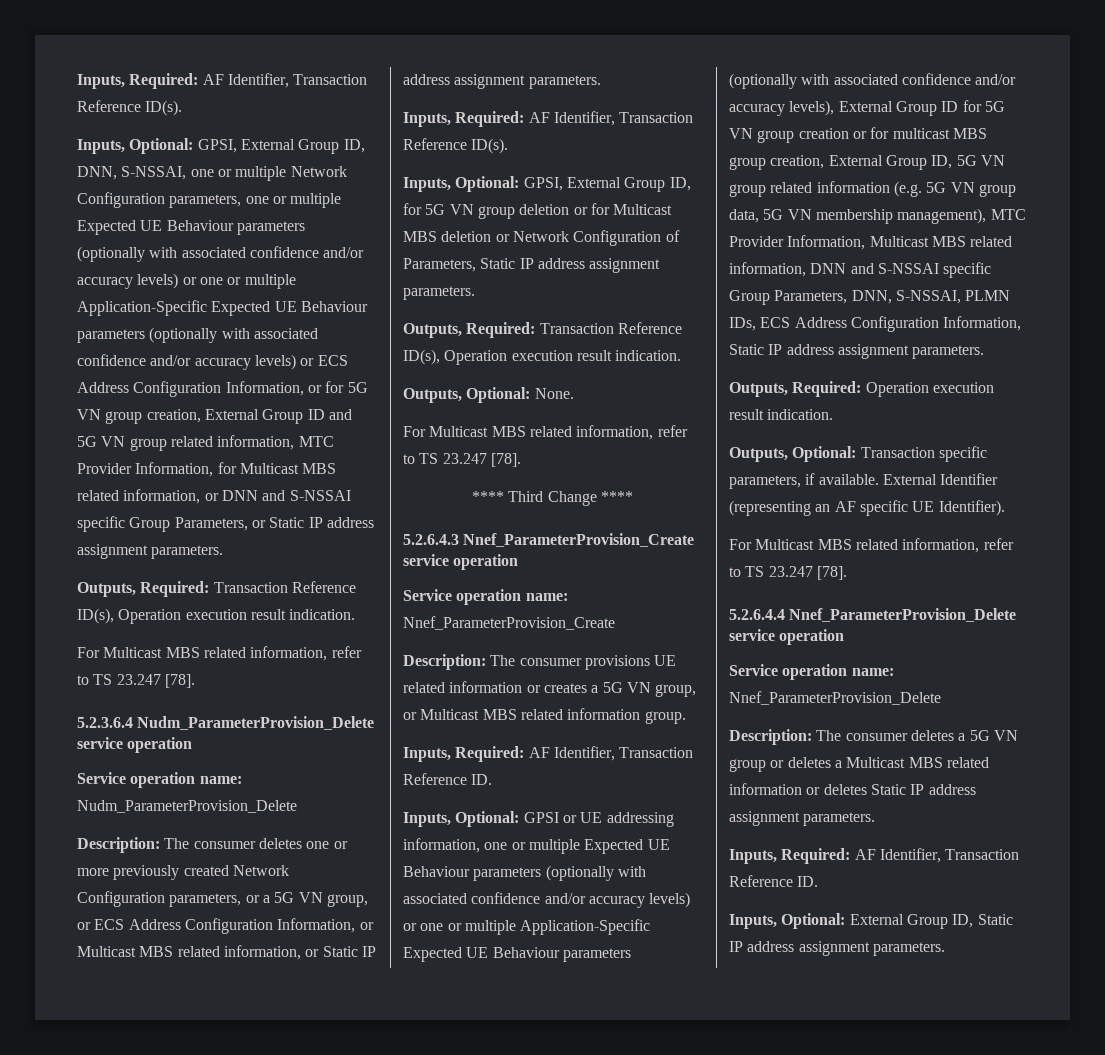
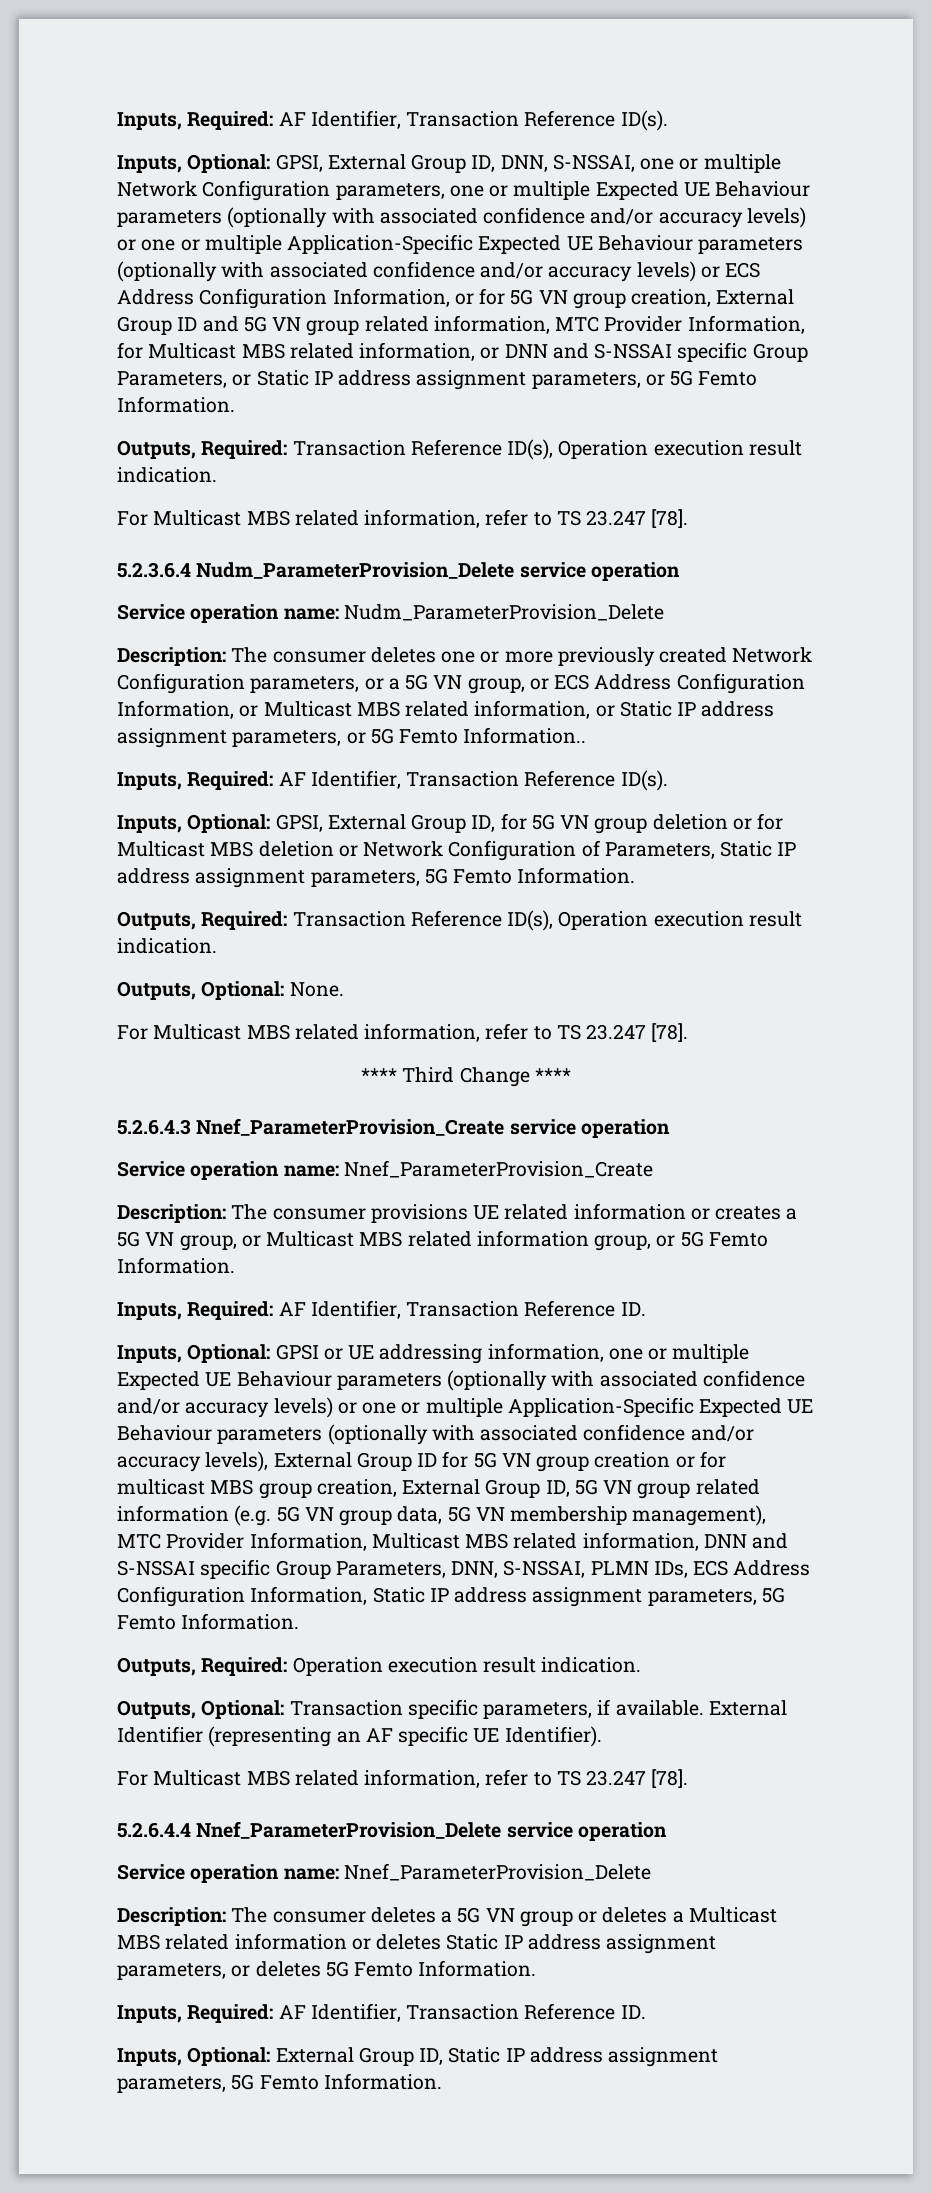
[151,545,224,559] parameters. -> [531,370,758,389] [117,396,235,413] parameters, or 5G Femto Information.
[528,75,601,89] parameters. -> [232,727,587,747] parameters, or 5G Femto Information..
[403,286,475,300] parameters. -> [310,867,636,887] parameters, 5G Femto Information.
[644,711,686,724] group. -> [594,1231,768,1251] [117,1257,235,1274] group, or 5G Femto Information.
[912,345,985,359] parameters. -> [647,1587,785,1606] [117,1613,300,1630] parameters, 5G Femto Information.
[803,812,876,826] parameters. -> [117,1960,537,1980] parameters, or deletes 5G Femto Information.
[872,942,945,956] parameters. -> [117,2073,442,2093] parameters, 5G Femto Information.

